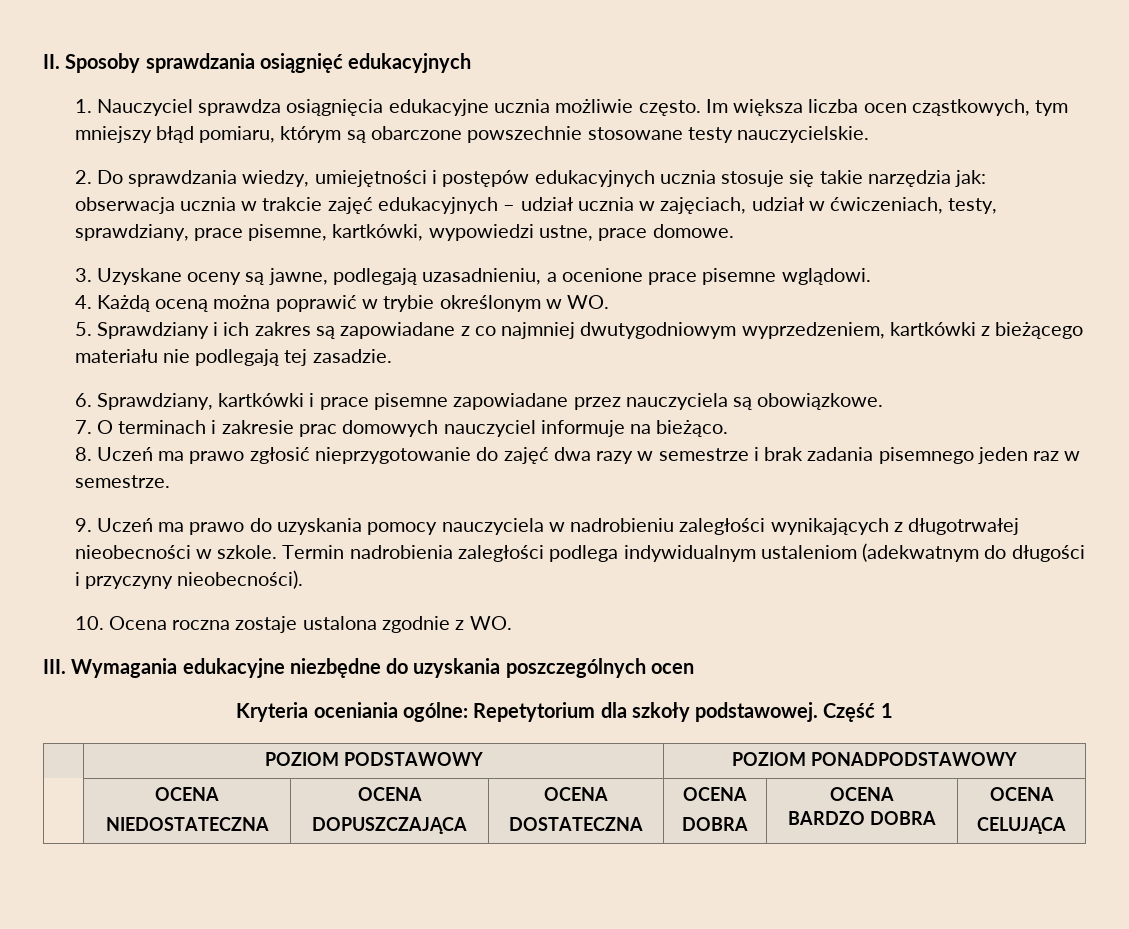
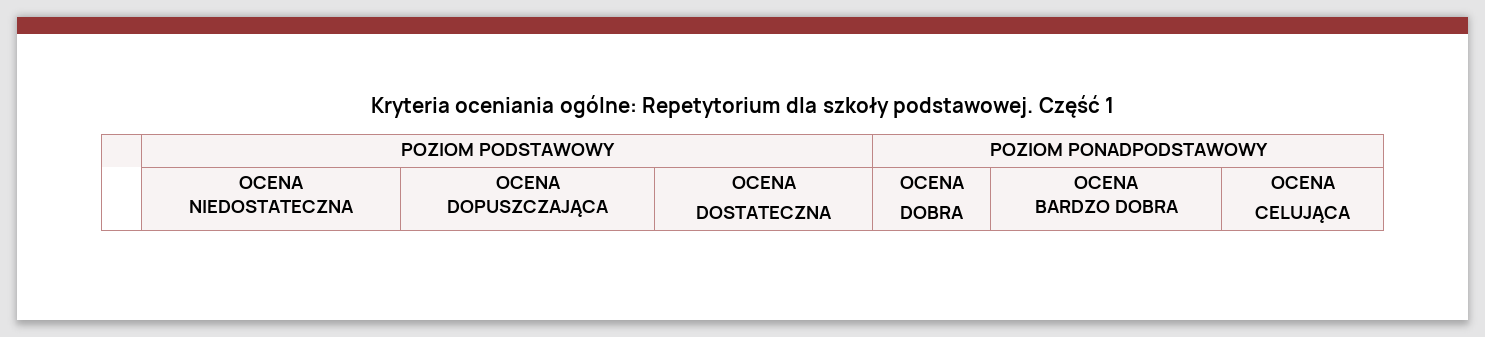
[43,53,472,73] [74,99,1069,116] [74,126,870,143] [74,170,987,187] [74,197,998,214] [74,224,734,241] [74,268,871,285] [74,295,610,312] [74,322,1084,339] [74,349,392,366] [74,393,884,410] [74,420,729,437] [74,447,1081,464] [74,475,170,488] [74,518,1020,535] [74,543,1085,562] [74,570,304,589] [74,616,512,633] [43,658,694,678] II. Sposoby sprawdzania osiągnięć edukacyjnych // 1. Nauczyciel sprawdza osiągnięcia edukacyjne ucznia możliwie często. Im większa liczba ocen cząstkowych, tym mniejszy błąd pomiaru, którym są obarczone powszechnie stosowane testy nauczycielskie. // 2. Do sprawdzania wiedzy, umiejętności i postępów edukacyjnych ucznia stosuje się takie narzędzia jak: obserwacja ucznia w trakcie zajęć edukacyjnych – udział ucznia w zajęciach, udział w ćwiczeniach, testy, sprawdziany, prace pisemne, kartkówki, wypowiedzi ustne, prace domowe. // 3. Uzyskane oceny są jawne, podlegają uzasadnieniu, a ocenione prace pisemne wglądowi. // 4. Każdą oceną można poprawić w trybie określonym w WO. // 5. Sprawdziany i ich zakres są zapowiadane z co najmniej dwutygodniowym wyprzedzeniem, kartkówki z bieżącego materiału nie podlegają tej zasadzie. // 6. Sprawdziany, kartkówki i prace pisemne zapowiadane przez nauczyciela są obowiązkowe. // 7. O terminach i zakresie prac domowych nauczyciel informuje na bieżąco. // 8. Uczeń ma prawo zgłosić nieprzygotowanie do zajęć dwa razy w semestrze i brak zadania pisemnego jeden raz w semestrze. // 9. Uczeń ma prawo do uzyskania pomocy nauczyciela w nadrobieniu zaległości wynikających z długotrwałej nieobecności w szkole. Termin nadrobienia zaległości podlega indywidualnym ustaleniom (adekwatnym do długości i przyczyny nieobecności). // 10. Ocena roczna zostaje ustalona zgodnie z WO. // III. Wymagania edukacyjne niezbędne do uzyskania poszczególnych ocen // -> (370, 107) none

